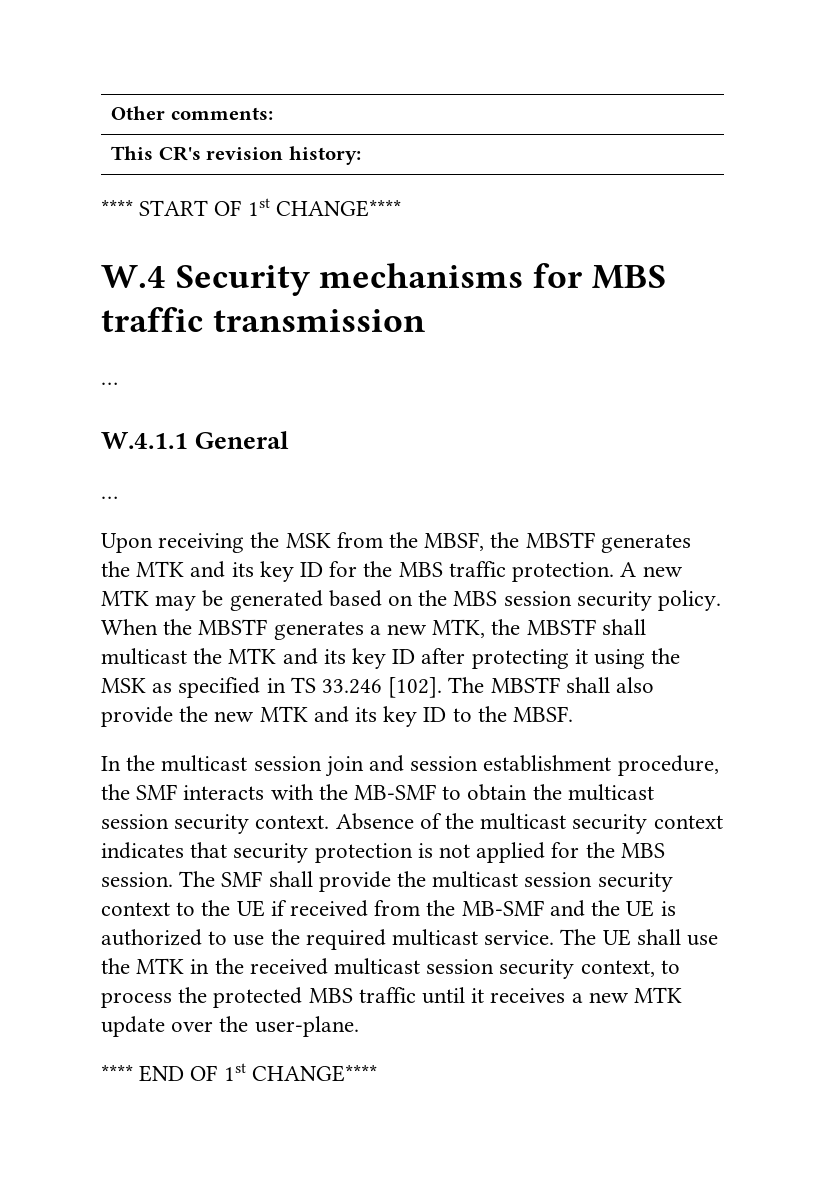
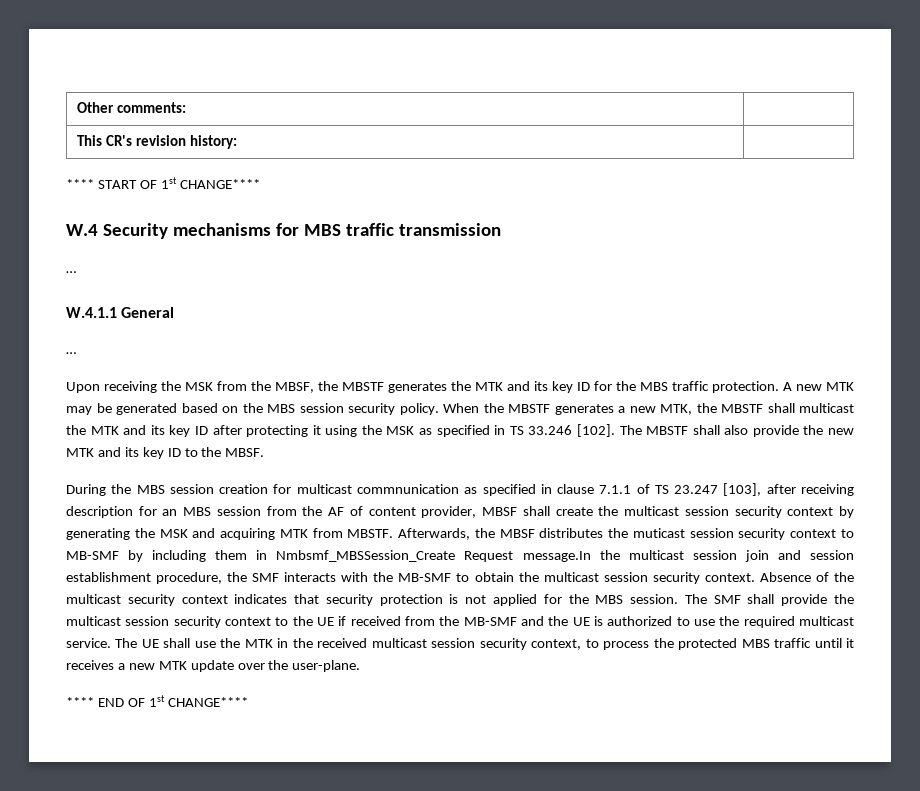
[101,756,121,771] In -> [66,483,855,496] [66,506,854,518] [66,528,854,540] [66,550,591,562] During the MBS session creation for multicast commnunication as specified in clause 7.1.1 of TS 23.247 [103], after receiving description for an MBS session from the AF of content provider, MBSF shall create the multicast session security context by generating the MSK and acquiring MTK from MBSTF. Afterwards, the MBSF distributes the muticast session security context to MB-SMF by including them in Nmbsmf_MBSSession_Create Request message.In

